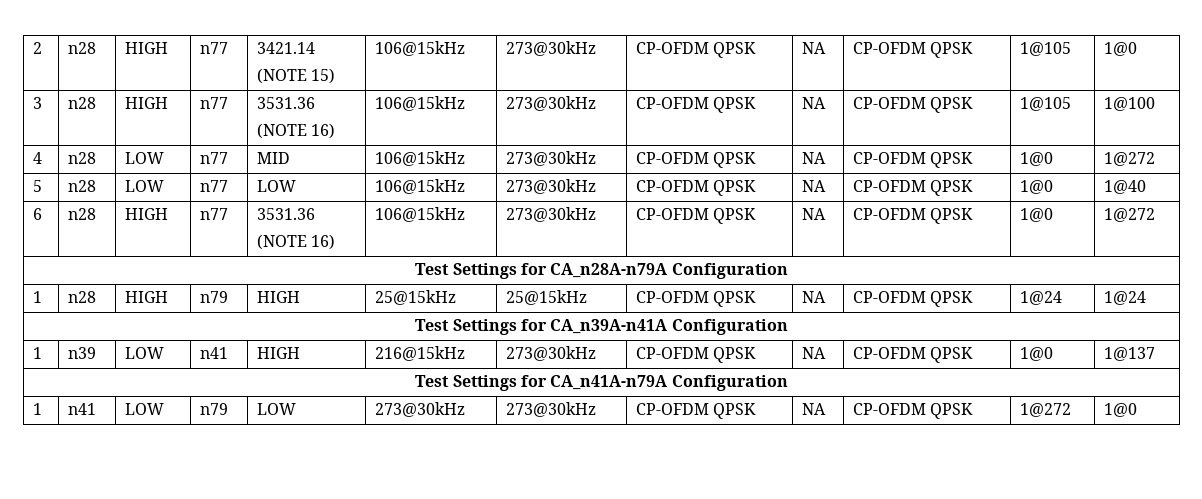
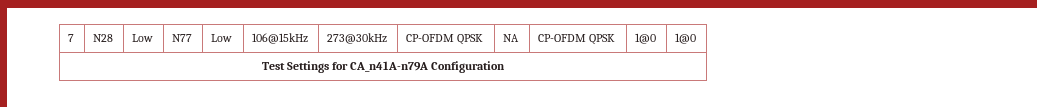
[32,42,42,54] [67,42,96,54] [124,42,168,54] [199,42,228,54] [256,42,315,54] [256,68,336,84] [374,41,465,56] [505,41,596,56] [635,42,757,58] [801,42,826,54] [852,42,974,58] [1019,42,1071,56] [1103,42,1137,56] [32,97,42,109] [67,97,96,109] [124,97,168,109] [199,97,228,109] [256,97,315,109] [256,123,336,139] [374,96,465,111] [505,96,596,111] [635,97,757,113] [801,97,826,109] [852,97,974,113] [1019,97,1071,111] [1103,97,1155,111] [32,152,42,164] [67,152,96,164] [124,152,164,164] [199,152,228,164] [256,152,290,164] [374,151,465,166] [505,151,596,166] [635,152,757,168] [801,152,826,164] [852,152,974,168] [1019,152,1053,166] [1103,152,1155,166] [32,180,42,192] [67,180,96,192] [124,180,164,192] [199,180,228,192] [256,180,296,192] [374,179,465,194] [505,179,596,194] [635,180,757,196] [801,180,826,192] [852,180,974,196] [1019,180,1053,194] [1103,180,1146,194] [32,208,42,220] [67,208,96,220] [124,208,168,220] [199,208,228,220] [256,208,315,220] [256,234,336,250] [374,207,465,222] [505,207,596,222] [635,208,757,224] [801,208,826,220] [852,208,974,224] [1019,208,1053,222] [1103,208,1155,222] [415,263,788,279] [32,291,42,303] [67,291,96,303] [124,291,168,303] [199,291,228,303] [256,291,300,303] [374,290,456,305] [505,290,587,305] [635,291,757,307] [801,291,826,303] [852,291,974,307] [1019,291,1062,305] [1103,291,1146,305] [415,319,788,335] [32,347,42,359] [67,347,96,359] [124,347,164,359] [199,347,228,359] [256,347,300,359] [374,346,465,361] [505,346,596,361] [635,347,757,363] [801,347,826,359] [852,347,974,363] [1019,347,1053,361] [1103,347,1155,361] 2 | n28 | HIGH | n77 | 3421.14 // (NOTE 15) | 106@15kHz | 273@30kHz | CP-OFDM QPSK | NA | CP-OFDM QPSK | 1@105 | 1@0 // 3 | n28 | HIGH | n77 | 3531.36 // (NOTE 16) | 106@15kHz | 273@30kHz | CP-OFDM QPSK | NA | CP-OFDM QPSK | 1@105 | 1@100 // 4 | n28 | LOW | n77 | MID | 106@15kHz | 273@30kHz | CP-OFDM QPSK | NA | CP-OFDM QPSK | 1@0 | 1@272 // 5 | n28 | LOW | n77 | LOW | 106@15kHz | 273@30kHz | CP-OFDM QPSK | NA | CP-OFDM QPSK | 1@0 | 1@40 // 6 | n28 | HIGH | n77 | 3531.36 // (NOTE 16) | 106@15kHz | 273@30kHz | CP-OFDM QPSK | NA | CP-OFDM QPSK | 1@0 | 1@272 // Test Settings for CA_n28A-n79A Configuration // 1 | n28 | HIGH | n79 | HIGH | 25@15kHz | 25@15kHz | CP-OFDM QPSK | NA | CP-OFDM QPSK | 1@24 | 1@24 // Test Settings for CA_n39A-n41A Configuration // 1 | n39 | LOW | n41 | HIGH | 216@15kHz | 273@30kHz | CP-OFDM QPSK | NA | CP-OFDM QPSK | 1@0 | 1@137 -> [68,34,75,42] [93,34,114,42] [132,34,154,42] [172,34,193,42] [211,34,233,42] [252,33,309,44] [327,33,388,44] [406,34,484,45] [503,34,520,42] [538,34,616,45] [635,33,657,44] [675,33,697,44] 7 | N28 | Low | N77 | Low | 106@15kHz | 273@30kHz | CP-OFDM QPSK | NA | CP-OFDM QPSK | 1@0 | 1@0
[32,403,42,415] [67,403,96,415] [124,403,164,415] [199,403,228,415] [256,403,296,415] [374,402,465,417] [505,402,596,417] [635,403,757,419] [801,403,826,415] [852,403,974,419] [1019,403,1071,417] [1103,403,1137,417] // 1 | n41 | LOW | n79 | LOW | 273@30kHz | 273@30kHz | CP-OFDM QPSK | NA | CP-OFDM QPSK | 1@272 | 1@0 -> (506, 67) none

